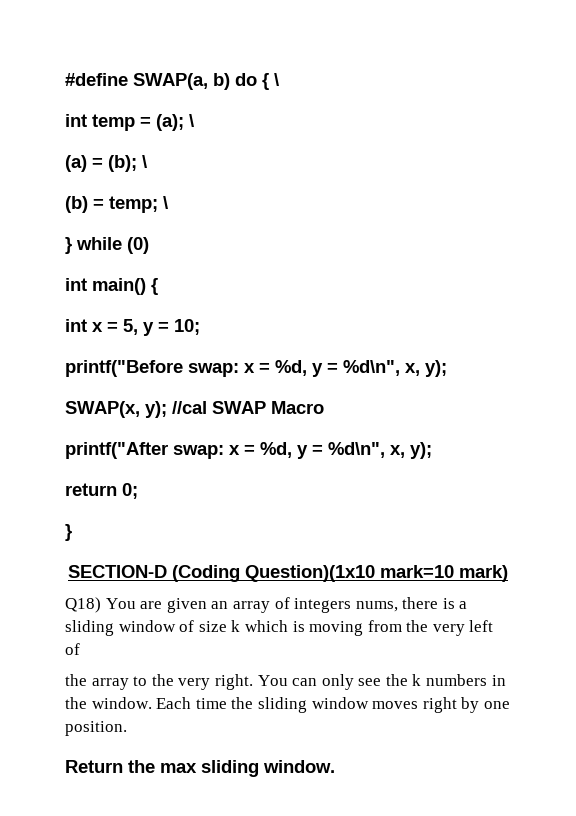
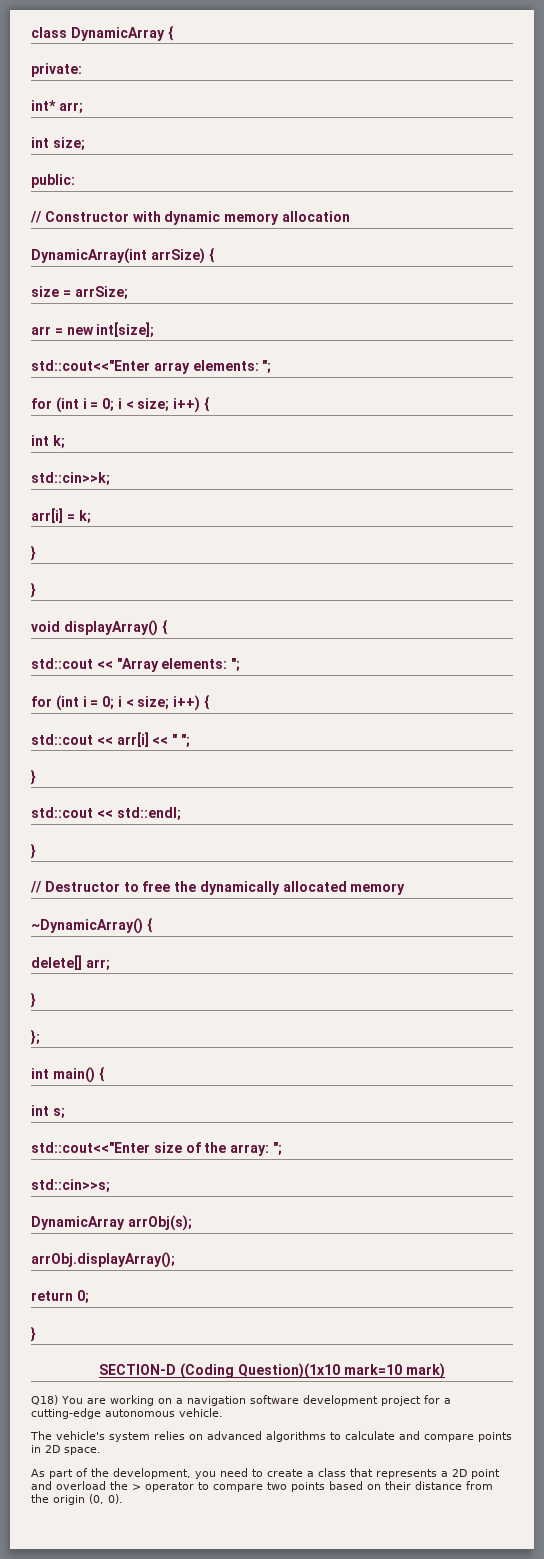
[65,73,279,90] [65,114,194,131] [65,155,147,172] [65,196,168,213] [65,237,149,254] [65,278,158,295] [65,319,200,336] [65,360,447,377] [65,401,324,418] [65,442,432,459] #define SWAP(a, b) do { \ // int temp = (a); \ // (a) = (b); \ // (b) = temp; \ // } while (0) // int main() { // int x = 5, y = 10; // printf("Before swap: x = %d, y = %d\n", x, y); // SWAP(x, y); //cal SWAP Macro // printf("After swap: x = %d, y = %d\n", x, y); -> [31,25,174,41] [31,63,82,77] [31,100,83,114] [31,137,85,151] [31,174,75,188] [30,211,350,225] [31,247,215,264] [31,286,128,300] [31,322,155,338] [31,360,272,374] [31,396,211,413] [31,435,65,449] [31,472,110,486] [31,508,91,524] [30,545,36,561] [30,582,36,598] [31,619,168,636] [31,658,241,672] [31,694,211,711] [31,732,190,748] [30,769,36,785] [31,807,181,821] [30,843,36,859] [30,881,406,895] [31,917,153,934] [31,955,110,971] [30,992,36,1008] [30,1029,40,1045] [31,1066,105,1083] [31,1105,65,1119] [31,1142,282,1156] [31,1179,110,1193] [31,1215,192,1231] [31,1252,175,1268] class DynamicArray { // private: // int* arr; // int size; // public: // // Constructor with dynamic memory allocation // DynamicArray(int arrSize) { // size = arrSize; // arr = new int[size]; // std::cout<<"Enter array elements: "; // for (int i = 0; i < size; i++) { // int k; // std::cin>>k; // arr[i] = k; // } // } // void displayArray() { // std::cout << "Array elements: "; // for (int i = 0; i < size; i++) { // std::cout << arr[i] << " "; // } // std::cout << std::endl; // } // // Destructor to free the dynamically allocated memory // ~DynamicArray() { // delete[] arr; // } // }; // int main() { // int s; // std::cout<<"Enter size of the array: "; // std::cin>>s; // DynamicArray arrObj(s); // arrObj.displayArray();
[166,597,468,613] [65,620,494,636] [65,643,80,655] [65,674,506,690] [65,697,510,713] [65,721,127,736] [65,760,335,777] given an array of integers nums, there is a sliding window of size k which is moving from the very left of // the array to the very right. You can only see the k numbers in the window. Each time the sliding window moves right by one position. // Return the max sliding window. -> [109,1395,451,1406] [31,1408,223,1419] [30,1431,512,1442] [31,1445,101,1455] [31,1468,500,1479] [31,1481,493,1492] [31,1494,123,1505] working on a navigation software development project for a cutting-edge autonomous vehicle. // The vehicle's system relies on advanced algorithms to calculate and compare points in 2D space. // As part of the development, you need to create a class that represents a 2D point and overload the > operator to compare two points based on their distance from the origin (0, 0).

